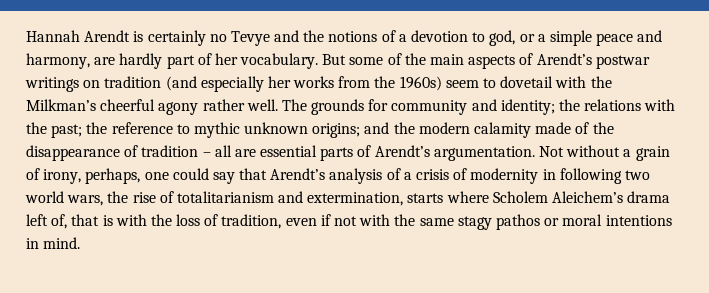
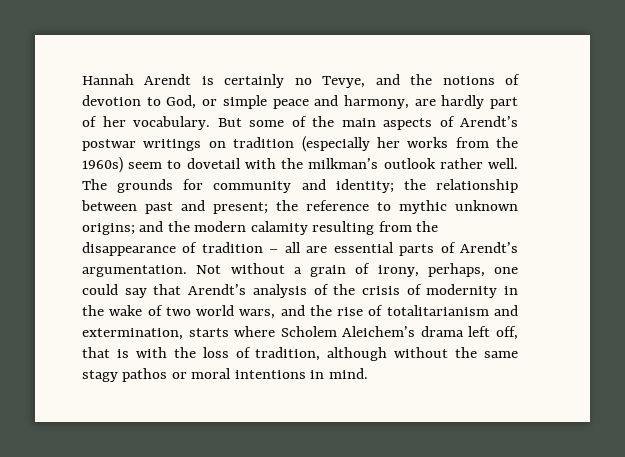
[230,31,270,46] Tevye -> [322,76,366,88] Tevye,
[398,34,407,42] a -> (521, 79) none
[489,30,546,46] god, or a -> [166,95,218,109] God, or
[165,76,264,92] (and especially -> [301,136,370,152] (especially
[26,99,199,115] Milkman’s cheerful agony -> [308,158,436,169] milkman’s outlook
[584,99,676,111] [26,122,83,138] relations with the past; -> [436,179,518,193] [81,200,268,214] relationship between past and present;
[535,122,590,134] made of -> [312,221,412,235] resulting from
[403,172,412,180] a -> [333,284,356,295] the
[559,168,622,184] following -> [82,305,163,316] the wake of
(104, 200) none -> [280,305,305,316] and
[51,214,68,229] of, -> [495,326,518,340] off,
[285,214,391,226] even if not with -> [327,347,449,361] although without

